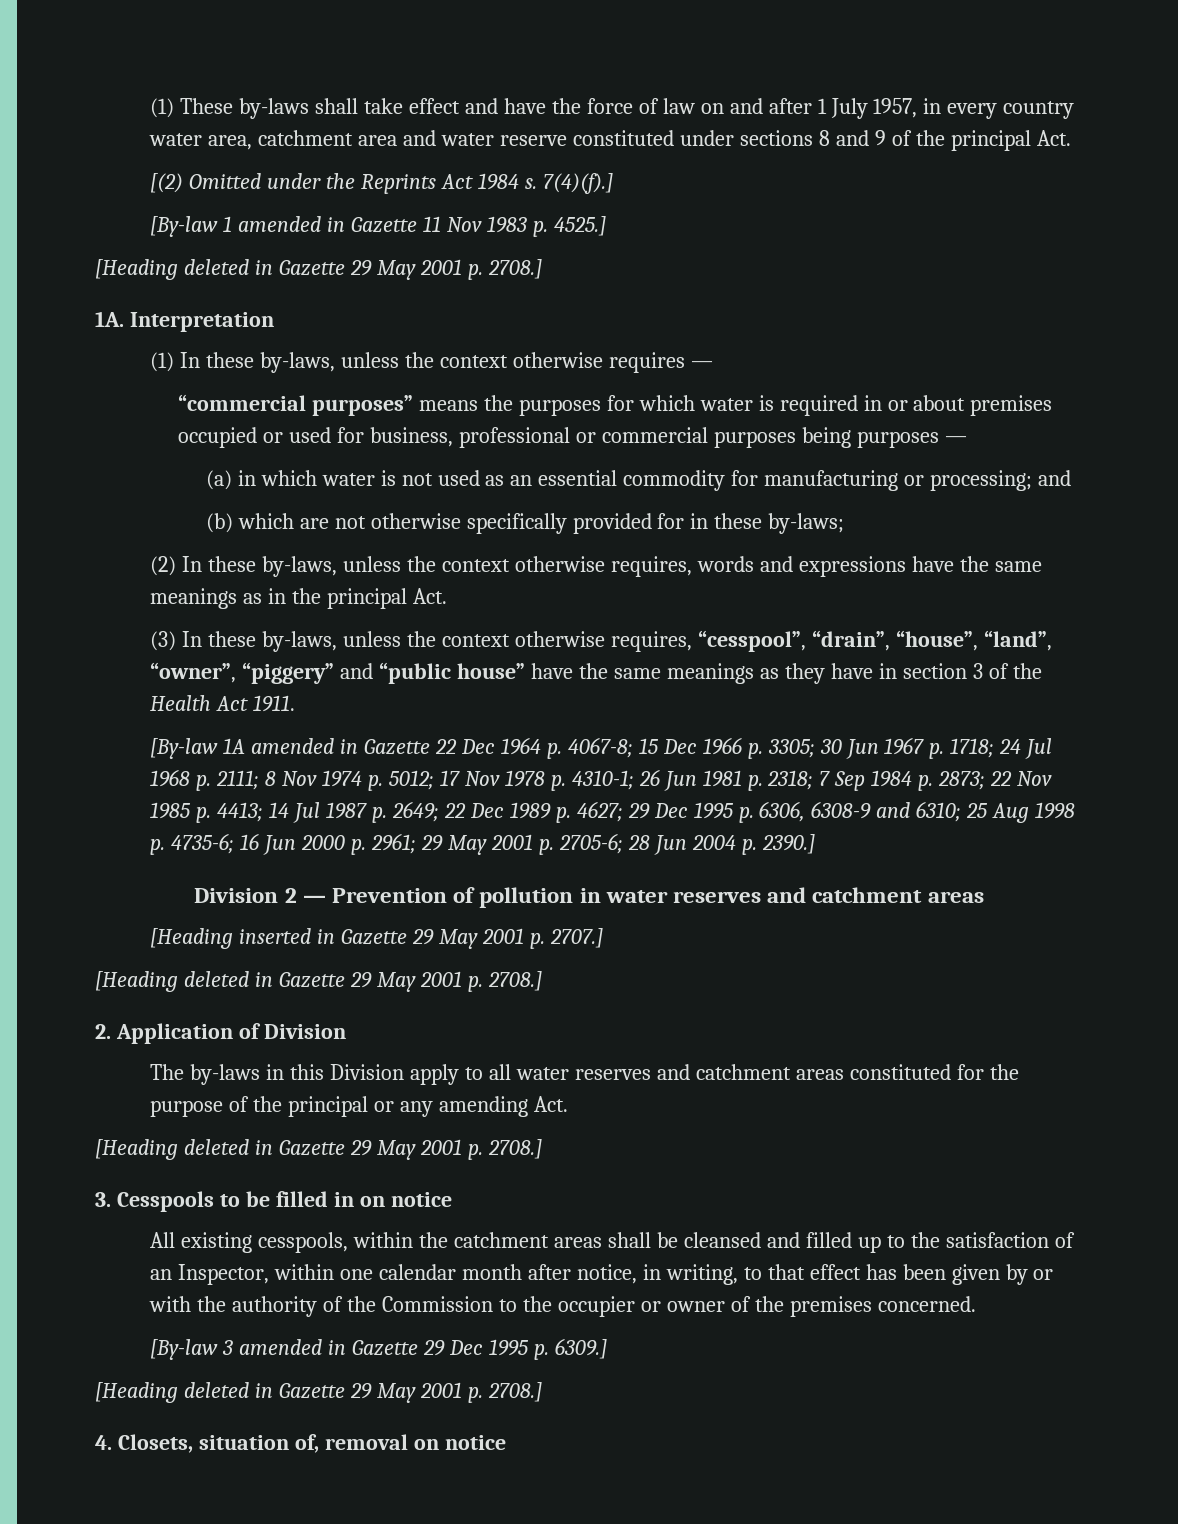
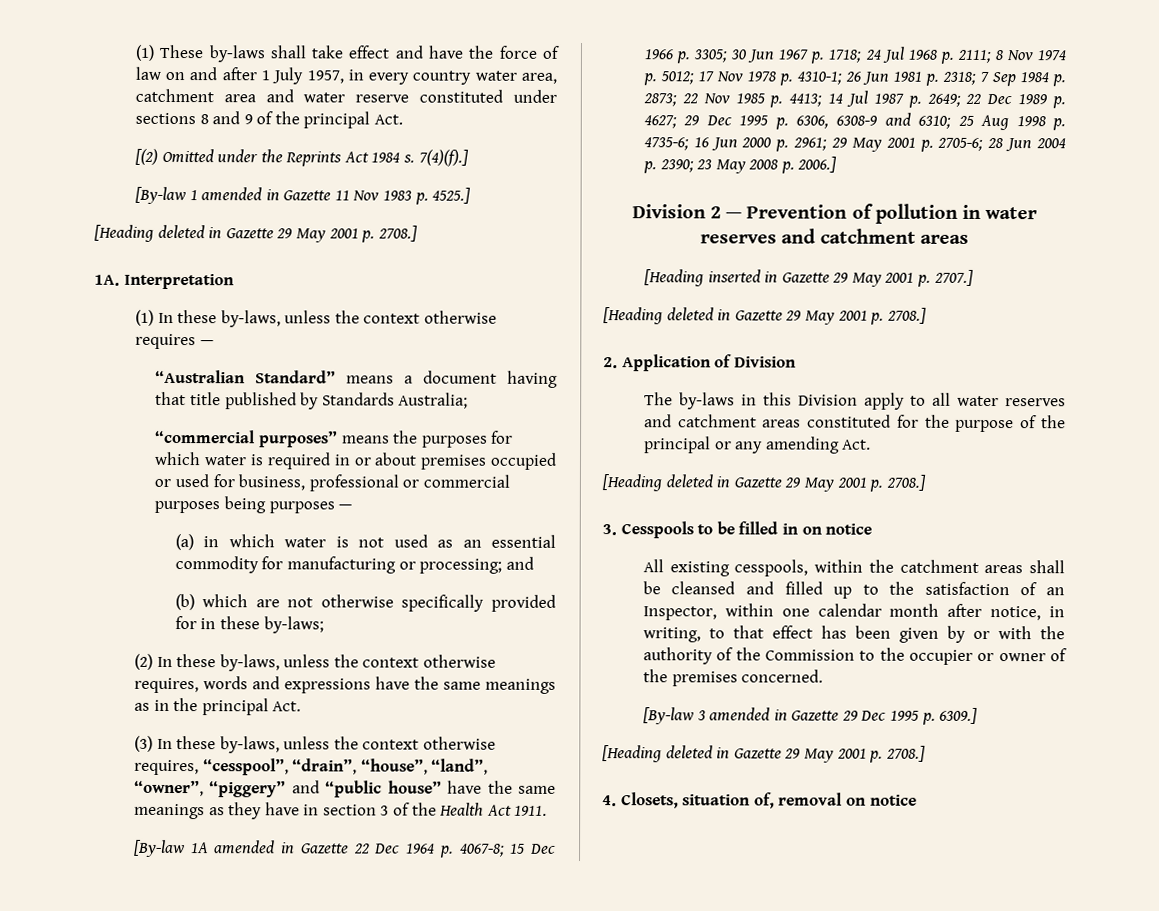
(713, 364) none -> [155,369,558,388] [155,391,469,410] // “Australian Standard” means a document having that title published by Standards Australia;
[761,834,815,854] 2390.] -> [659,156,838,174] 2390; 23 May 2008 p. 2006.]

